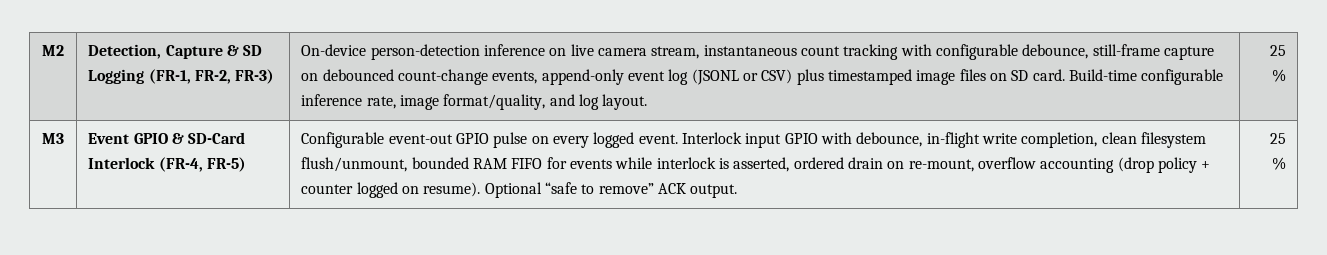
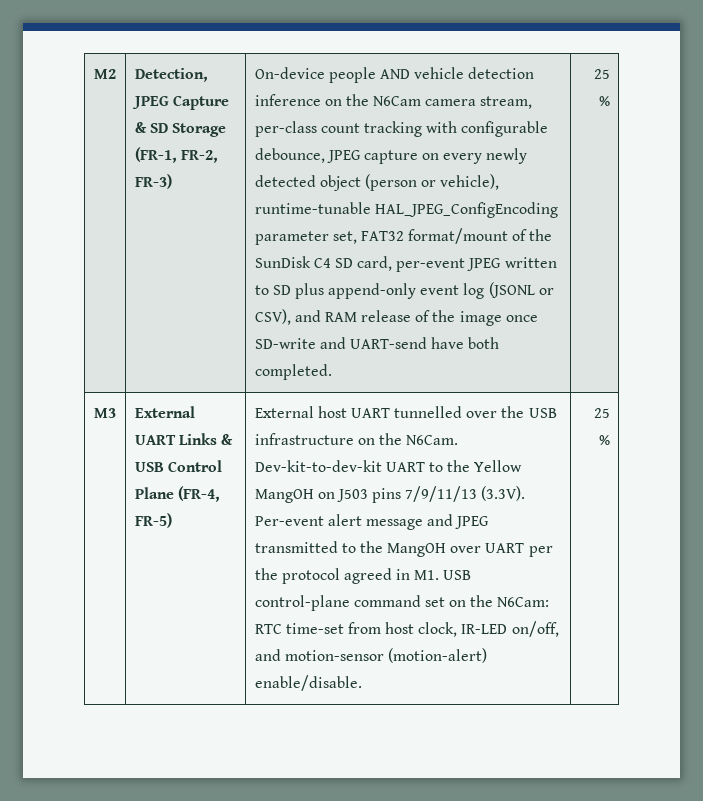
(162, 51) none -> [131,96,169,109] JPEG
[88,69,145,84] Logging -> [171,123,226,137] Storage
[370,44,594,60] person-detection inference on live -> [328,67,535,83] [254,94,422,106] people AND vehicle detection inference on the N6Cam
[703,45,797,56] instantaneous -> [254,121,317,137] per-class
[1092,44,1160,56] still-frame -> [326,150,361,163] JPEG
[322,69,538,85] debounced count-change events, -> [443,148,528,164] [254,174,500,191] [254,202,558,218] [254,228,553,245] [254,256,557,272] [254,283,324,299] every newly detected object (person or vehicle), runtime-tunable HAL_JPEG_ConfigEncoding parameter set, FAT32 format/mount of the SunDisk C4 SD card, per-event JPEG written to SD plus
[761,69,1224,85] [301,94,648,110] [1269,45,1286,56] [1271,69,1286,82] [42,133,64,144] [88,132,246,144] [88,157,247,172] [301,132,1206,148] [301,157,1211,173] [301,182,738,198] CSV) plus timestamped image files on SD card. Build-time configurable inference rate, image format/quality, and log layout. | 25 % // M3 | Event GPIO & SD-Card Interlock (FR-4, FR-5) | Configurable event-out GPIO pulse on every logged event. Interlock input GPIO with debounce, in-flight write completion, clean filesystem flush/unmount, bounded RAM FIFO for events while interlock is asserted, ordered drain on re-mount, overflow accounting (drop policy + counter logged on resume). Optional “safe to remove” ACK output. -> [254,309,538,326] [254,337,500,349] [254,364,332,380] [593,69,610,79] [598,96,610,106] [94,408,116,418] [134,406,195,418] [134,433,233,445] [134,460,222,472] [134,486,220,502] [134,513,172,528] [254,406,557,418] [254,433,459,445] [254,460,523,472] [254,486,526,503] [254,514,490,530] [254,541,553,557] [254,568,472,584] [254,595,550,611] [254,621,559,637] [254,648,487,663] [254,675,362,691] CSV), and RAM release of the image once SD-write and UART-send have both completed. | 25 % // M3 | External UART Links & USB Control Plane (FR-4, FR-5) | External host UART tunnelled over the USB infrastructure on the N6Cam. Dev-kit-to-dev-kit UART to the Yellow MangOH on J503 pins 7/9/11/13 (3.3V). Per-event alert message and JPEG transmitted to the MangOH over UART per the protocol agreed in M1. USB control-plane command set on the N6Cam: RTC time-set from host clock, IR-LED on/off, and motion-sensor (motion-alert) enable/disable.

